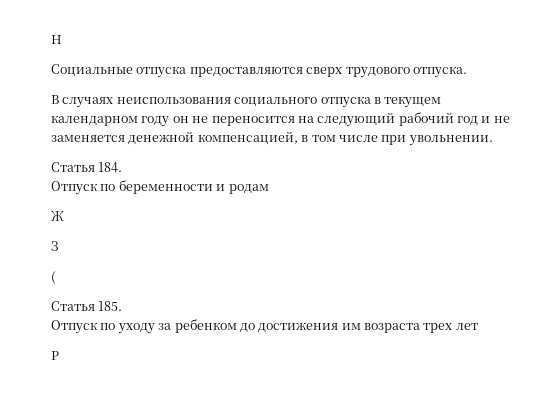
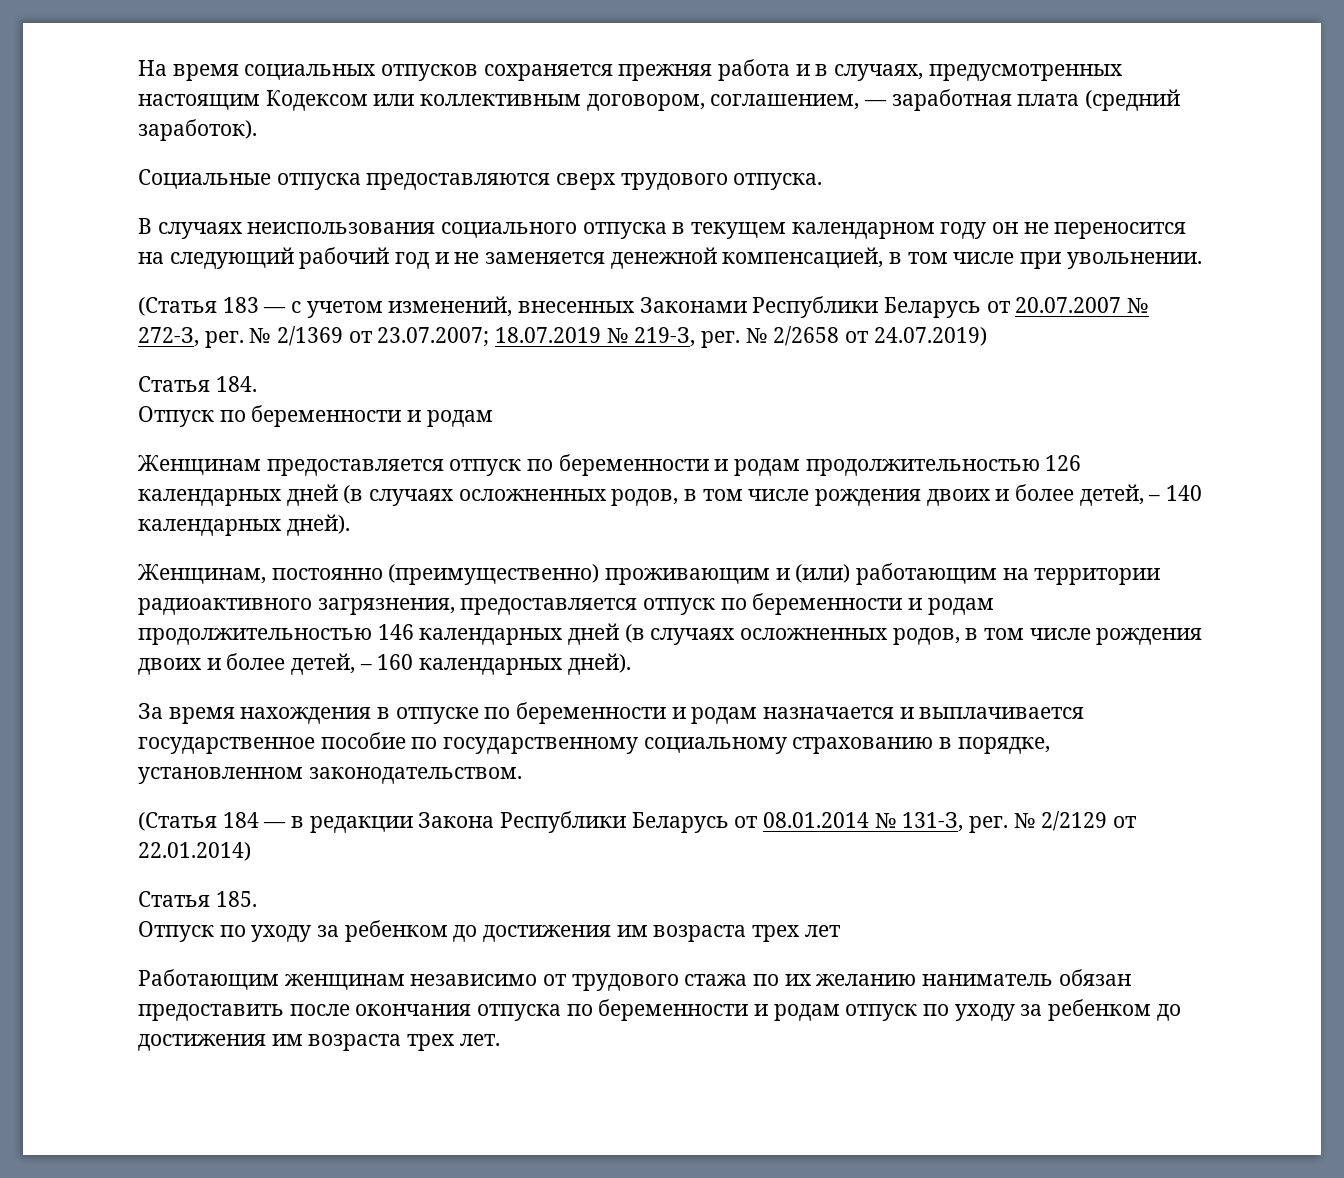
[51,35,62,44] Н -> [138,59,1123,81] [138,89,1181,111] [138,119,257,141] На время социальных отпусков сохраняется прежняя работа и в случаях, предусмотренных настоящим Кодексом или коллективным договором, соглашением, — заработная плата (средний заработок).
(493, 140) none -> [138,296,1150,318] [138,326,987,348] // (Статья 183 — с учетом изменений, внесенных Законами Республики Беларусь от 20.07.2007 № 272-З, рег. № 2/1369 от 23.07.2007; 18.07.2019 № 219-З, рег. № 2/2658 от 24.07.2019)
[51,211,64,221] [51,241,58,251] [51,271,56,284] Ж // З // ( -> [138,454,1082,476] [138,484,1203,506] [138,514,350,536] [138,563,1161,585] [138,593,994,615] [138,623,1203,645] [138,653,631,675] [138,702,1085,724] [138,732,1050,754] [138,767,522,784] [138,811,1138,833] [138,842,251,861] Женщинам предоставляется отпуск по беременности и родам продолжительностью 126 календарных дней (в случаях осложненных родов, в том числе рождения двоих и более детей, – 140 календарных дней). // Женщинам, постоянно (преимущественно) проживающим и (или) работающим на территории радиоактивного загрязнения, предоставляется отпуск по беременности и родам продолжительностью 146 календарных дней (в случаях осложненных родов, в том числе рождения двоих и более детей, – 160 календарных дней). // За время нахождения в отпуске по беременности и родам назначается и выплачивается государственное пособие по государственному социальному страхованию в порядке, установленном законодательством. // (Статья 184 — в редакции Закона Республики Беларусь от 08.01.2014 № 131-З, рег. № 2/2129 от 22.01.2014)
[51,351,59,360] Р -> [138,969,1131,991] [138,999,1181,1021] [138,1034,500,1051] Работающим женщинам независимо от трудового стажа по их желанию наниматель обязан предоставить после окончания отпуска по беременности и родам отпуск по уходу за ребенком до достижения им возраста трех лет.

